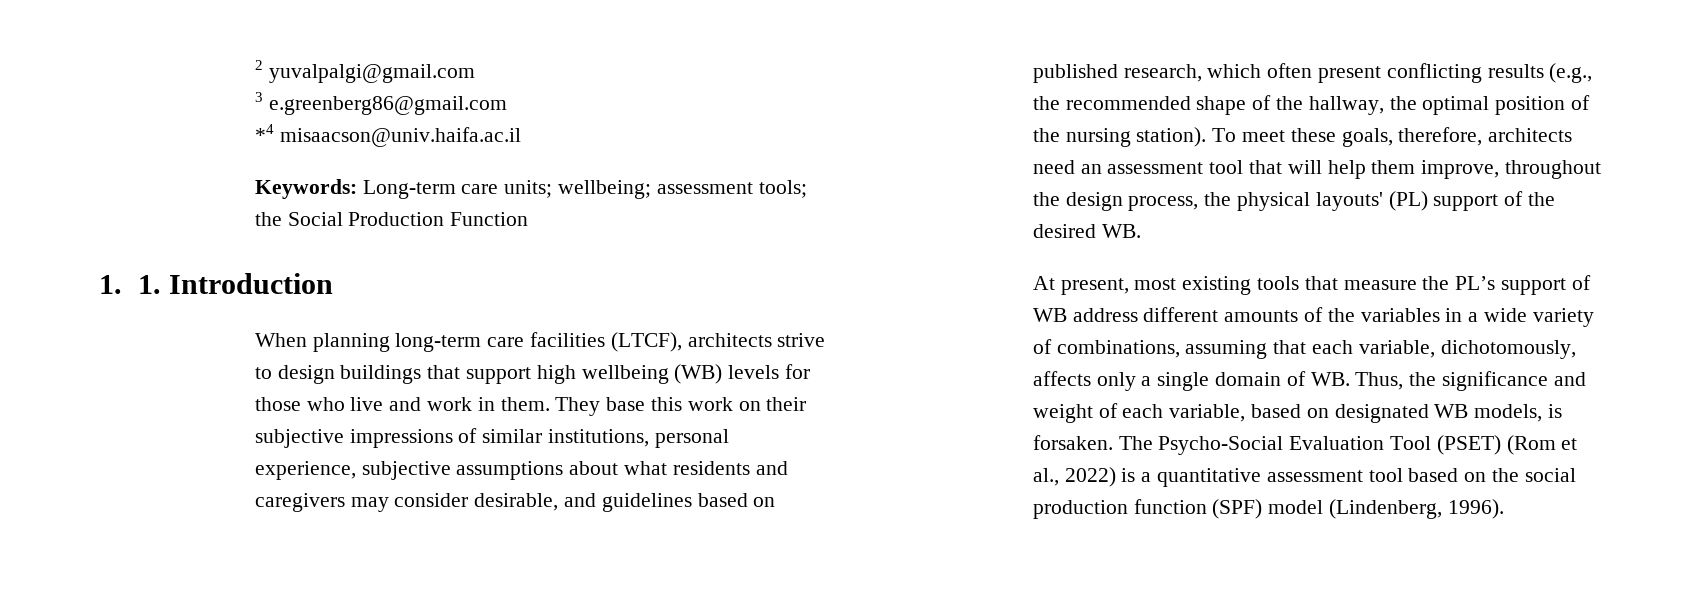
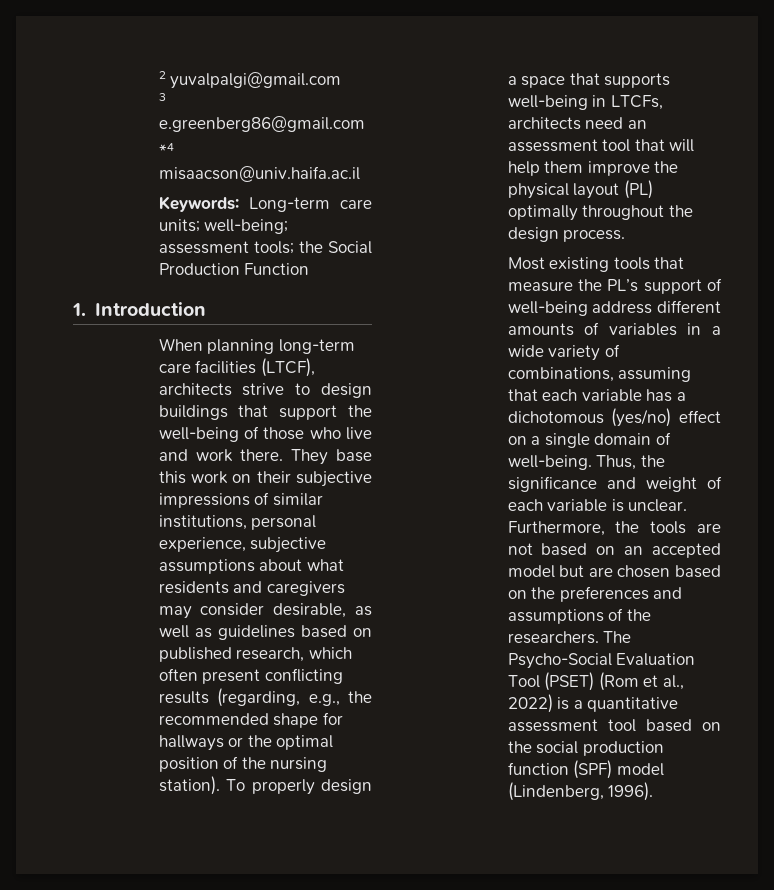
[557,180,651,199] wellbeing; -> [204,219,289,234] well-being;
[137,275,161,294] 1. -> (86, 309) none
[536,364,810,384] high wellbeing (WB) levels for -> [348,405,372,417] [158,426,259,442] the well-being of
[477,397,550,411] in them. -> [239,449,283,461] there.
[563,493,596,507] and -> [355,606,372,616] [158,625,212,638] as well as
[1549,63,1593,83] (e.g., -> [217,688,340,707] (regarding, e.g.,
[1252,95,1384,115] of the hallway, -> [322,712,343,725] [158,735,244,751] for hallways or
[1241,127,1483,147] meet these goals, therefore, -> [251,779,372,795] [507,73,671,88] [507,95,663,110] properly design a space that supports well-being in LTCFs,
[1421,160,1601,179] [1032,191,1555,211] [1032,224,1141,238] [1032,276,1177,295] improve, throughout the design process, the physical layouts' (PL) support of the desired WB. // At present, most -> [587,161,679,176] [507,180,653,199] [507,205,693,221] [507,227,626,242] [507,257,545,270] improve the physical layout (PL) optimally throughout the design process. // Most
[1032,308,1067,322] WB -> [507,301,588,316] well-being
[1327,308,1355,322] the -> (600, 328) none
[1358,340,1576,359] [1032,371,1136,391] variable, dichotomously, affects only -> [581,389,686,402] [507,408,721,427] [507,436,527,445] variable has a dichotomous (yes/no) effect on
[1310,372,1350,386] WB. -> [507,455,592,470] well-being.
[1169,404,1562,423] [1032,435,1113,450] variable, based on designated WB models, is forsaken. -> [547,499,688,512] [507,521,721,536] [507,543,721,558] [507,565,721,578] [507,586,683,602] [507,608,651,624] [507,631,599,644] variable is unclear. Furthermore, the tools are not based on an accepted model but are chosen based on the preferences and assumptions of the researchers.

